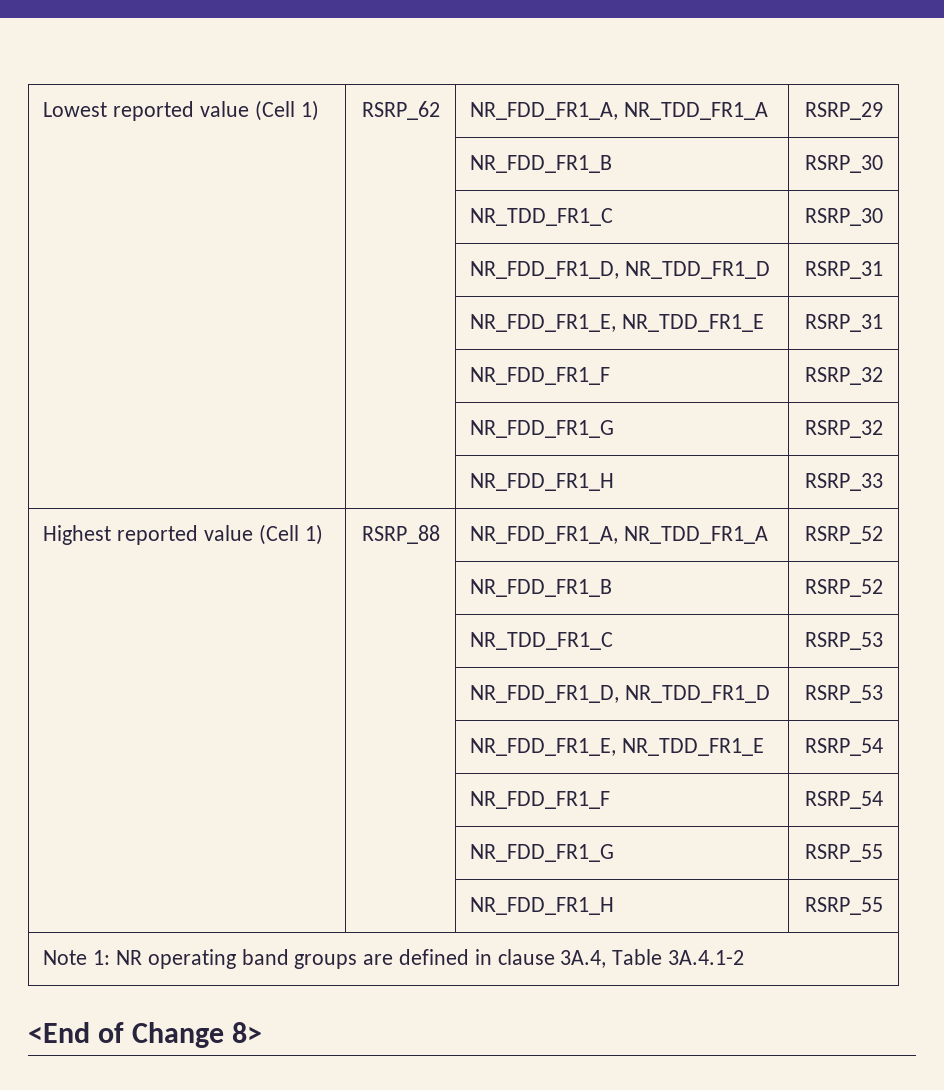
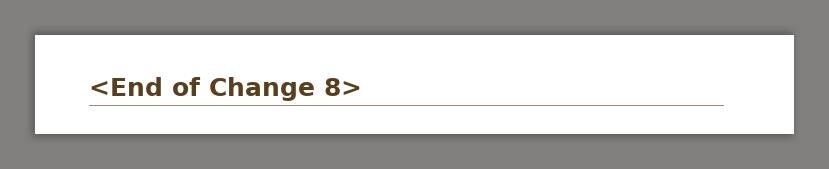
[43,100,319,121] [361,101,440,120] [470,102,769,120] [804,102,883,120] [470,155,613,173] [804,155,883,173] [470,208,614,226] [804,208,883,226] [470,261,771,279] [804,261,883,279] [470,314,765,332] [804,314,883,332] [470,367,611,385] [804,367,883,385] [470,420,615,438] [804,420,883,438] [470,473,615,491] [804,473,883,491] [43,524,323,545] [361,525,440,544] [470,526,769,544] [804,526,883,544] [470,579,613,597] [804,579,883,597] [470,632,614,650] [804,632,883,650] [470,685,771,703] [804,685,883,703] [470,738,765,756] [804,738,883,756] [470,791,611,809] [804,791,883,809] [470,844,615,862] [804,844,883,862] [470,897,615,915] [804,897,883,915] [43,949,745,969] Lowest reported value (Cell 1) | RSRP_62 | NR_FDD_FR1_A, NR_TDD_FR1_A | RSRP_29 // | | NR_FDD_FR1_B | RSRP_30 // | | NR_TDD_FR1_C | RSRP_30 // | | NR_FDD_FR1_D, NR_TDD_FR1_D | RSRP_31 // | | NR_FDD_FR1_E, NR_TDD_FR1_E | RSRP_31 // | | NR_FDD_FR1_F | RSRP_32 // | | NR_FDD_FR1_G | RSRP_32 // | | NR_FDD_FR1_H | RSRP_33 // Highest reported value (Cell 1) | RSRP_88 | NR_FDD_FR1_A, NR_TDD_FR1_A | RSRP_52 // | | NR_FDD_FR1_B | RSRP_52 // | | NR_TDD_FR1_C | RSRP_53 // | | NR_FDD_FR1_D, NR_TDD_FR1_D | RSRP_53 // | | NR_FDD_FR1_E, NR_TDD_FR1_E | RSRP_54 // | | NR_FDD_FR1_F | RSRP_54 // | | NR_FDD_FR1_G | RSRP_55 // | | NR_FDD_FR1_H | RSRP_55 // Note 1: NR operating band groups are defined in clause 3A.4, Table 3A.4.1-2 // -> (89, 86) none

